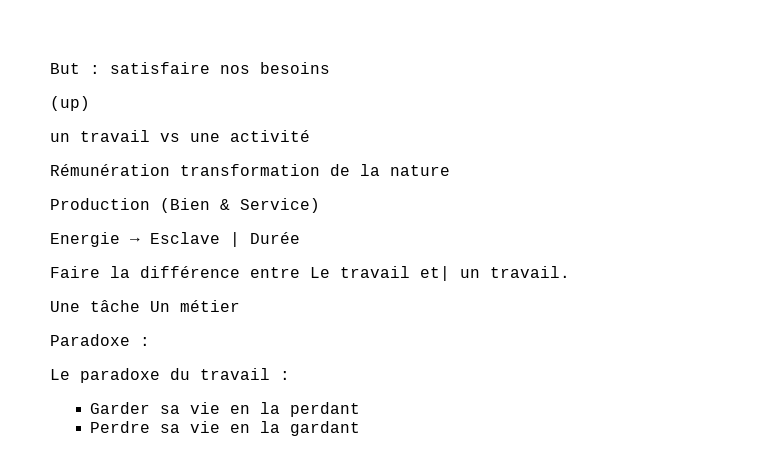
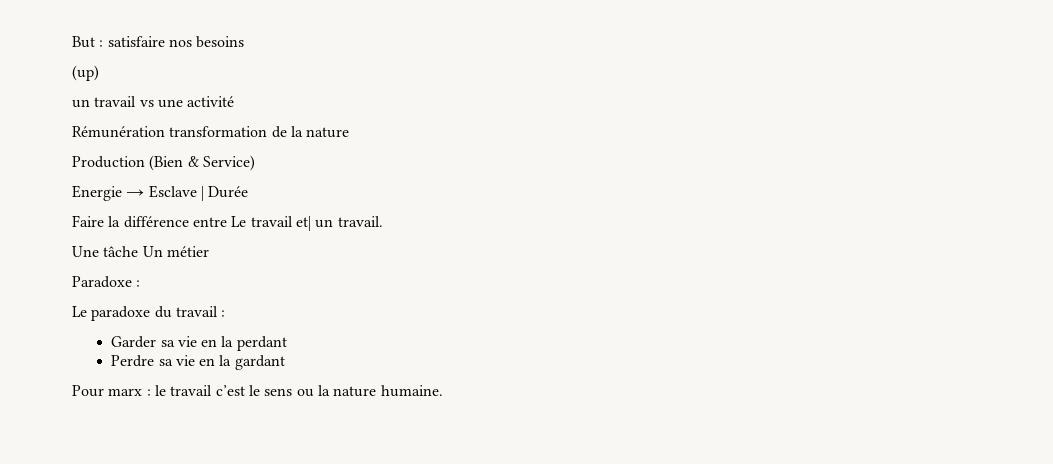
(361, 428) none -> [72,385,443,397] // Pour marx : le travail c’est le sens ou la nature humaine.

